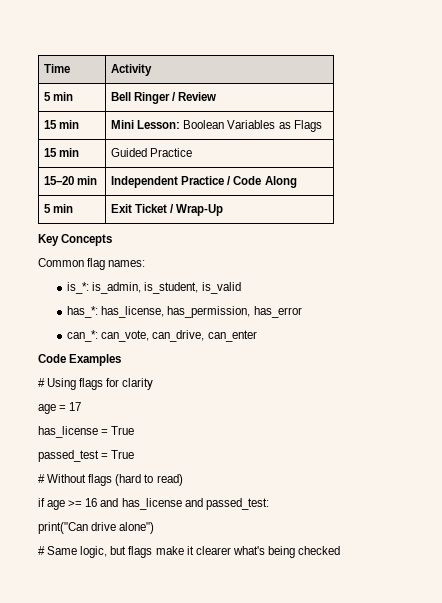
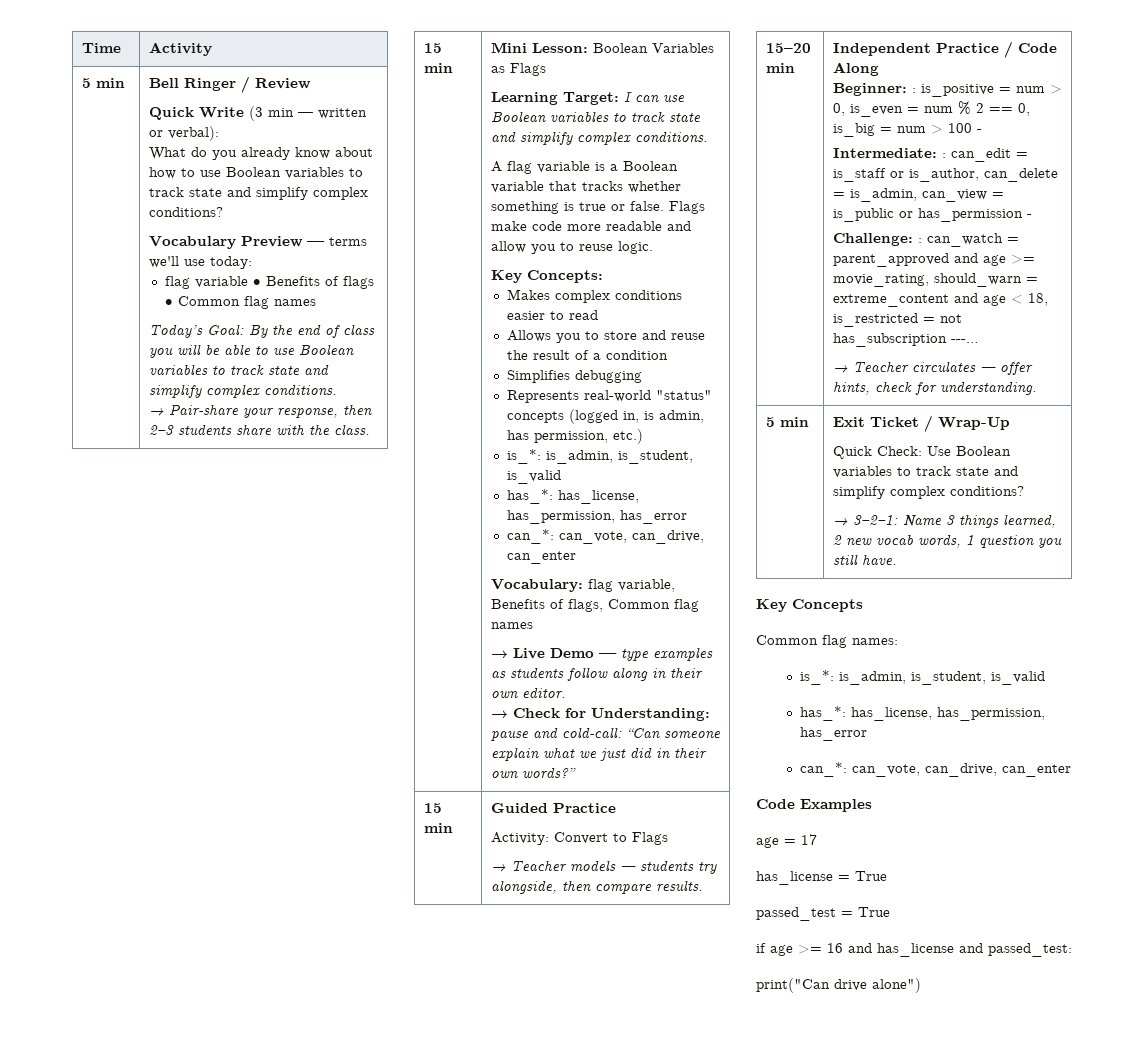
(217, 96) none -> [148,106,367,121] [148,126,219,141] [148,147,373,160] [148,167,363,179] [148,187,368,200] [148,207,223,217] [148,236,367,249] [148,256,252,269] [164,276,374,289] [164,296,316,309] [148,324,375,338] [148,344,354,358] [148,364,329,376] [148,384,337,398] [148,404,372,418] [148,424,370,436] // Quick Write (3 min — written or verbal): // What do you already know about how to use Boolean variables to track state and simplify complex conditions? // Vocabulary Preview — terms we'll use today: // flag variable • Benefits of flags • Common flag names // Today’s Goal: By the end of class you will be able to use Boolean variables to track state and simplify complex conditions. // → Pair-share your response, then 2–3 students share with the class.
[44,148,80,157] [111,148,193,157] // 15 min | Guided Practice -> [490,92,685,105] [490,111,701,123] [490,131,708,145] [490,161,678,174] [490,181,681,193] [490,201,705,214] [490,221,691,231] [490,241,653,254] [490,270,603,283] [506,289,682,303] [506,310,598,320] [506,330,705,343] [506,350,668,360] [506,370,642,383] [506,390,712,403] [506,409,704,424] [506,429,643,444] [506,449,693,464] [506,470,561,484] [506,489,639,504] [506,510,687,524] [506,529,704,544] [506,551,576,564] [490,579,675,592] [490,599,699,612] [490,622,533,629] [490,647,713,661] [490,667,703,681] [490,687,566,699] [490,708,710,721] [490,727,721,741] [490,747,707,761] [490,767,576,779] [423,803,442,813] [423,823,453,833] [490,803,616,813] [490,832,668,845] [490,860,717,874] [490,880,703,894] // Learning Target: I can use Boolean variables to track state and simplify complex conditions. // A flag variable is a Boolean variable that tracks whether something is true or false. Flags make code more readable and allow you to reuse logic. // Key Concepts: // Makes complex conditions easier to read // Allows you to store and reuse the result of a condition // Simplifies debugging // Represents real-world "status" concepts (logged in, is admin, has permission, etc.) // is_*: is_admin, is_student, is_valid // has_*: has_license, has_permission, has_error // can_*: can_vote, can_drive, can_enter // Vocabulary: flag variable, Benefits of flags, Common flag names // → Live Demo — type examples as students follow along in their own editor. // → Check for Understanding: pause and cold-call: “Can someone explain what we just did in their own words?” // 15 min | Guided Practice // Activity: Convert to Flags // → Teacher models — students try alongside, then compare results.
(297, 182) none -> [832,83,1062,97] [832,101,1030,117] [832,123,982,137] [832,148,1028,162] [832,168,1058,182] [832,188,1004,202] [832,208,1032,222] [832,233,1019,247] [832,253,1035,267] [832,273,1038,287] [832,293,1048,307] [832,313,962,327] [832,333,979,347] [832,361,1033,375] [832,381,1037,395] // Beginner: : is_positive = num > 0, is_even = num % 2 == 0, is_big = num > 100 - // Intermediate: : can_edit = is_staff or is_author, can_delete = is_admin, can_view = is_public or has_permission - // Challenge: : can_watch = parent_approved and age >= movie_rating, should_warn = extreme_content and age < 18, is_restricted = not has_subscription ---… // → Teacher circulates — offer hints, check for understanding.
(224, 210) none -> [832,446,1011,459] [832,466,1018,478] [832,486,1024,499] [832,514,1056,528] [832,534,1062,548] [832,554,897,565] // Quick Check: Use Boolean variables to track state and simplify complex conditions? // → 3–2–1: Name 3 things learned, 2 new vocab words, 1 question you still have.
[38,378,154,390] // # Using flags for clarity -> (872, 805) none
[38,474,183,486] // # Without flags (hard to read) -> (890, 912) none
[38,546,341,558] // # Same logic, but flags make it clearer what's being checked -> (921, 985) none

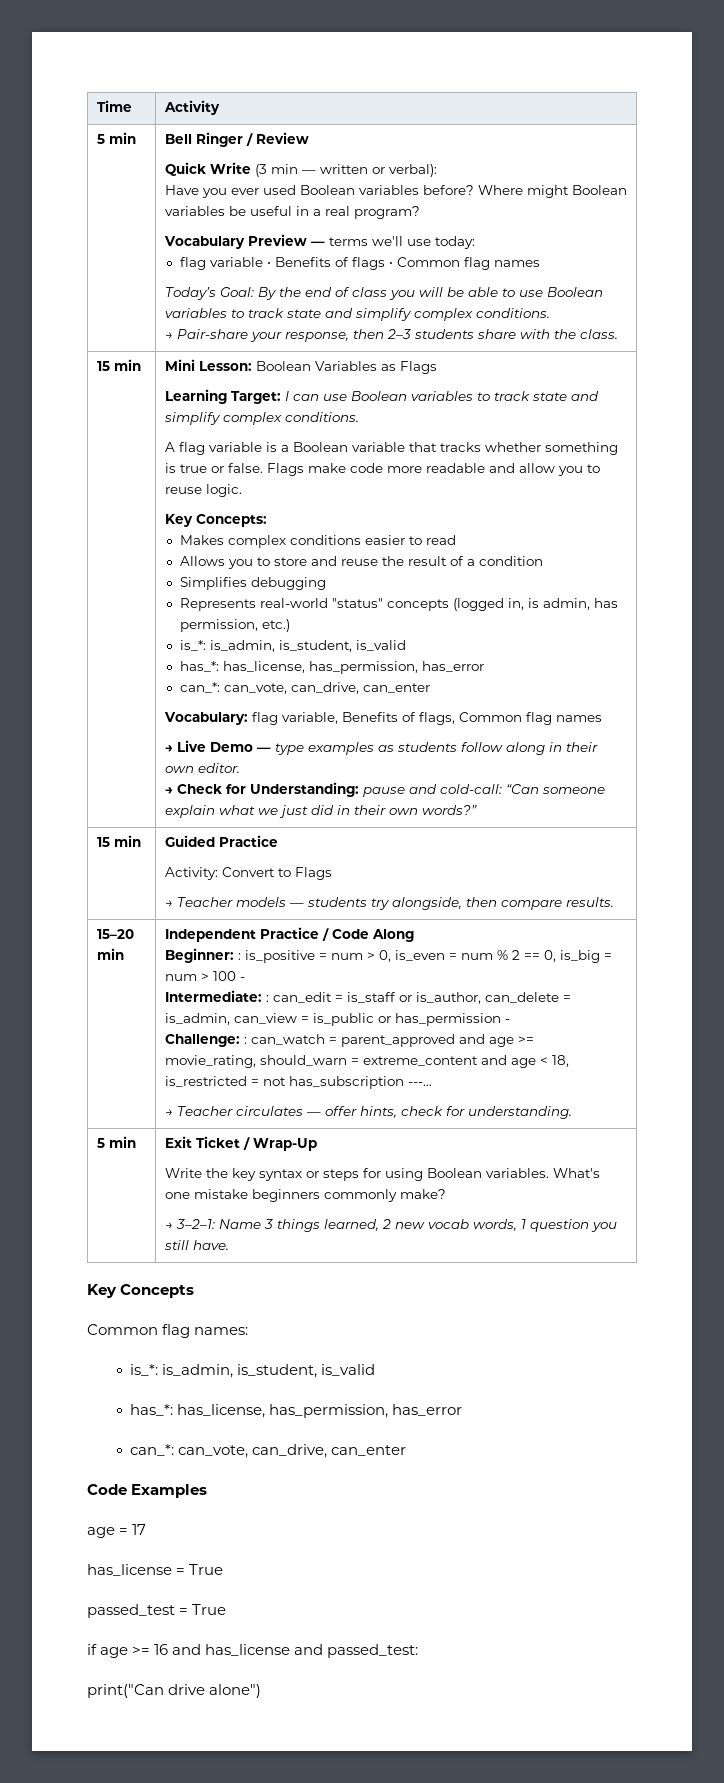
[148,147,373,160] [148,167,363,179] [148,187,368,200] [148,207,223,217] What do you already know about how to use Boolean variables to track state and simplify complex conditions? -> [164,185,627,198] [164,206,420,219] Have you ever used Boolean variables before? Where might Boolean variables be useful in a real program?
[832,446,1011,459] [832,466,1018,478] [832,486,1024,499] Quick Check: Use Boolean variables to track state and simplify complex conditions? -> [164,1168,600,1181] [164,1189,446,1202] Write the key syntax or steps for using Boolean variables. What's one mistake beginners commonly make?

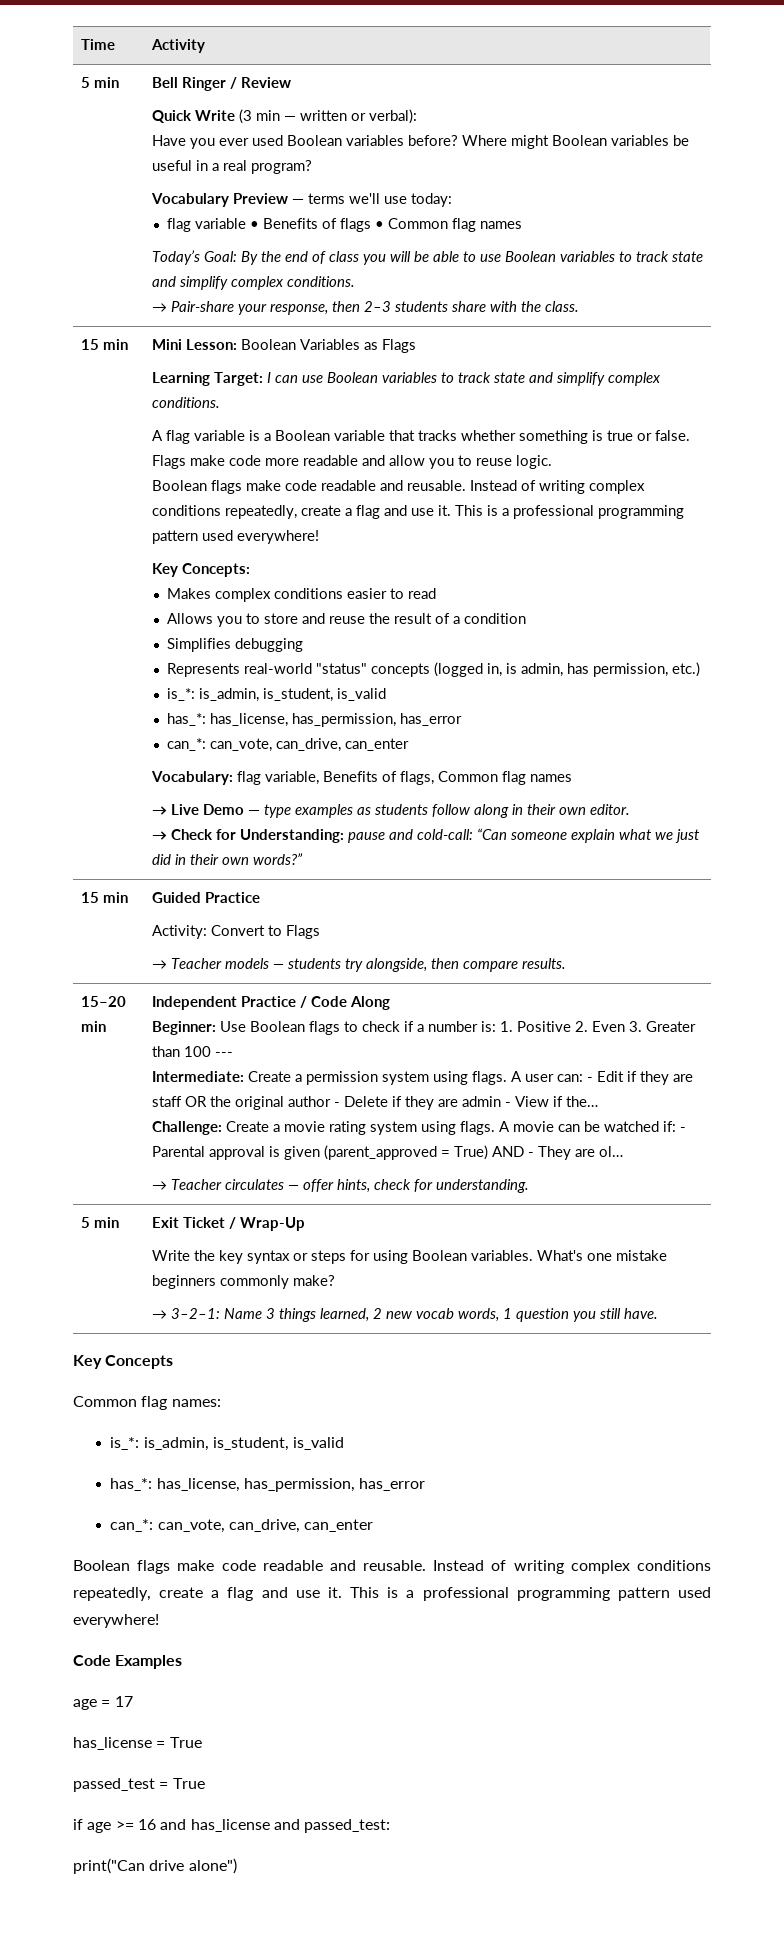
(242, 490) none -> [151,480,645,494] [151,505,684,519] [151,530,319,544] // Boolean flags make code readable and reusable. Instead of writing complex conditions repeatedly, create a flag and use it. This is a professional programming pattern used everywhere!
[237,950,612,963] [164,971,245,981] [164,990,571,1004] [164,1013,510,1026] [164,1034,534,1047] [164,1055,569,1068] [164,1076,432,1089] : is_positive = num > 0, is_even = num % 2 == 0, is_big = num > 100 - // Intermediate: : can_edit = is_staff or is_author, can_delete = is_admin, can_view = is_public or has_permission - // Challenge: : can_watch = parent_approved and age >= movie_rating, should_warn = extreme_content and age < 18, is_restricted = not has_subscription ---… -> [219,1021,696,1035] [151,1046,233,1057] [151,1071,693,1085] [151,1096,598,1110] [151,1121,686,1135] [151,1145,623,1160] Use Boolean flags to check if a number is: 1. Positive 2. Even 3. Greater than 100 --- // Intermediate: Create a permission system using flags. A user can: - Edit if they are staff OR the original author - Delete if they are admin - View if the… // Challenge: Create a movie rating system using flags. A movie can be watched if: - Parental approval is given (parent_approved = True) AND - They are ol…
(407, 1450) none -> [73,1560,711,1574] [73,1587,711,1601] [73,1614,159,1628] // Boolean flags make code readable and reusable. Instead of writing complex conditions repeatedly, create a flag and use it. This is a professional programming pattern used everywhere!

